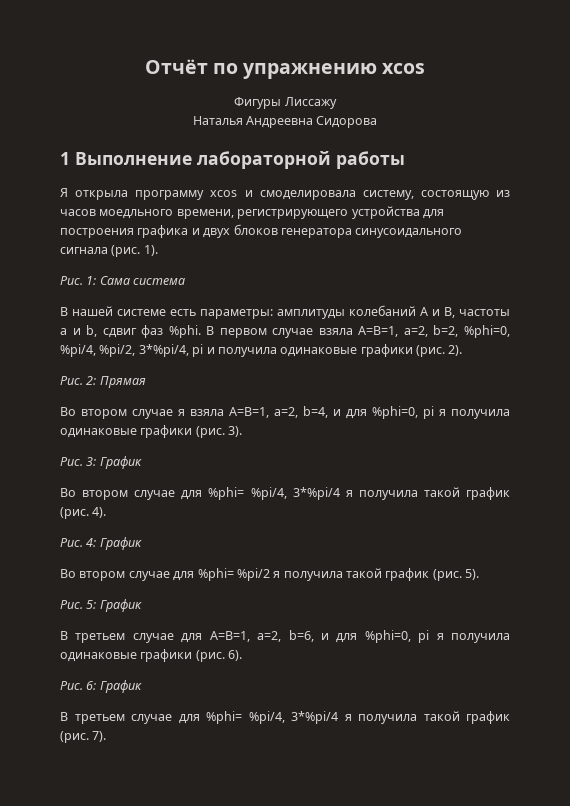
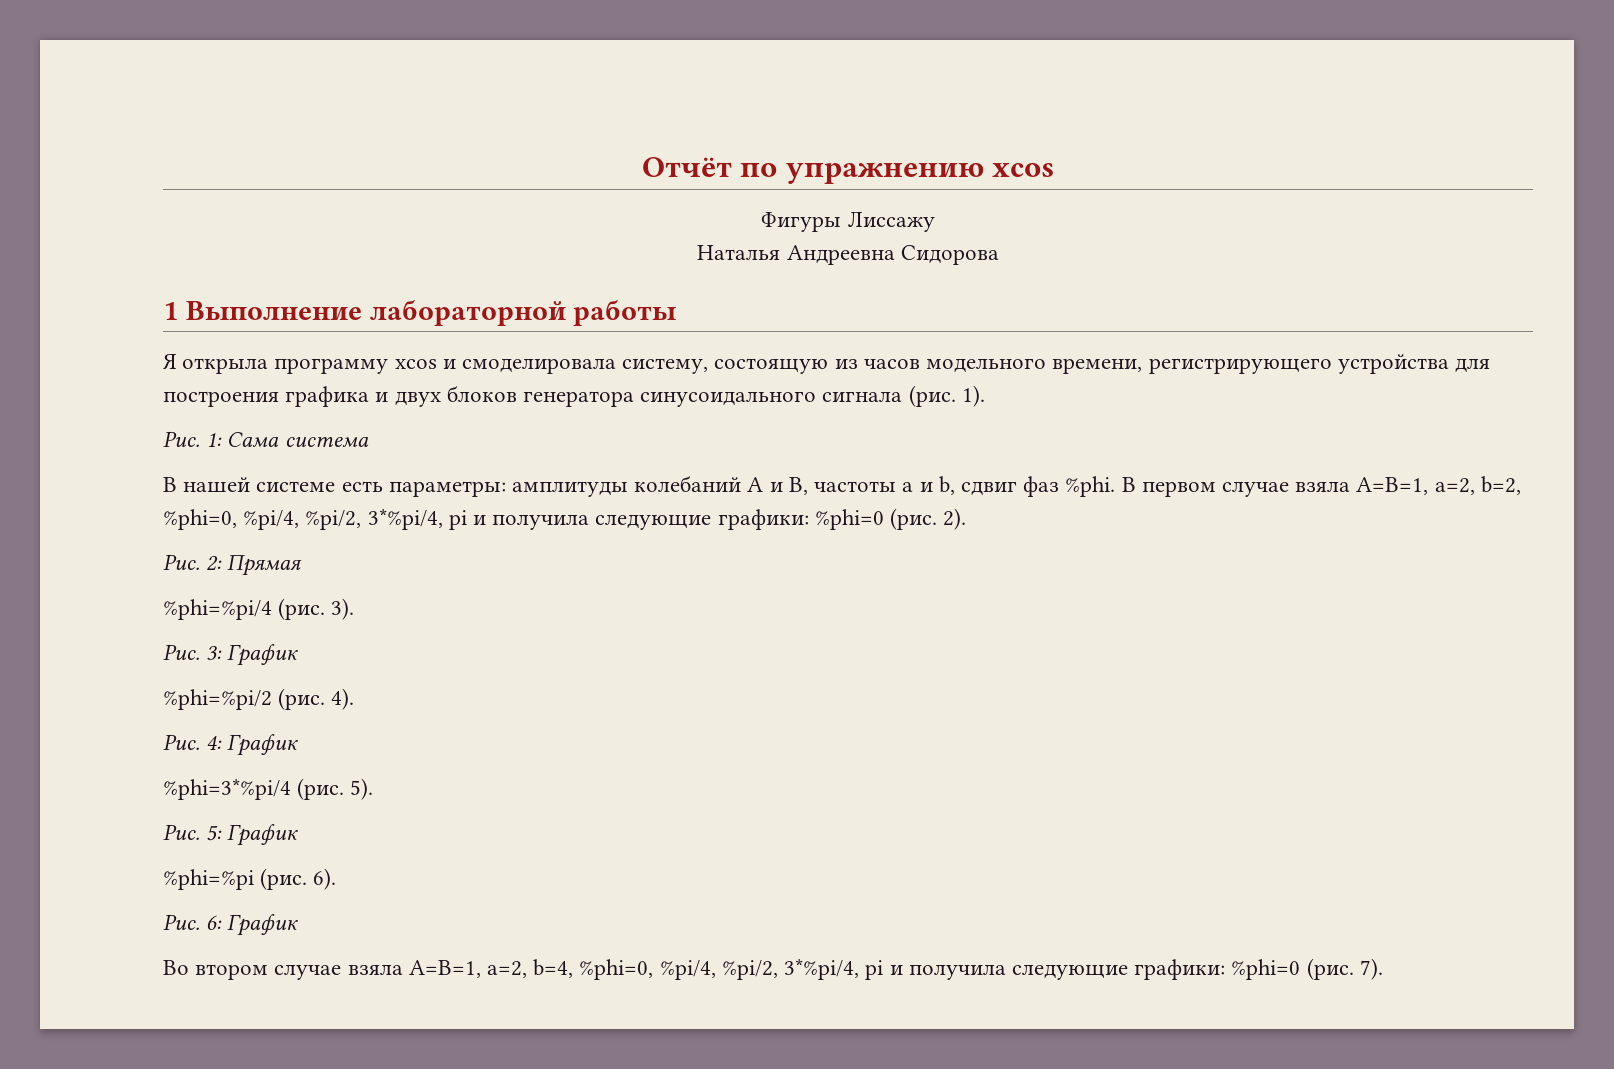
[99,209,174,219] моедльного -> [926,358,1047,373] модельного
[280,344,413,357] одинаковые графики -> [595,509,884,530] следующие графики: %phi=0
[60,406,510,419] [60,425,193,438] Во втором случае я взяла А=В=1, а=2, b=4, и для %phi=0, pi я получила одинаковые графики -> [163,599,272,620] %phi=%pi/4
[60,487,511,500] Во втором случае для %phi= %pi/4, 3*%pi/4 я получила такой график -> [163,689,272,710] %phi=%pi/2
[60,568,430,581] Во втором случае для %phi= %pi/2 я получила такой график -> [163,778,291,800] %phi=3*%pi/4
[60,630,511,643] [60,649,193,662] В третьем случае для А=В=1, а=2, b=6, и для %phi=0, pi я получила одинаковые графики -> [163,869,254,890] %phi=%pi
[60,711,510,724] В третьем случае для %phi= %pi/4, 3*%pi/4 я получила такой график -> [163,958,1301,980] Во втором случае взяла А=В=1, а=2, b=4, %phi=0, %pi/4, %pi/2, 3*%pi/4, pi и получила следующие графики: %phi=0

